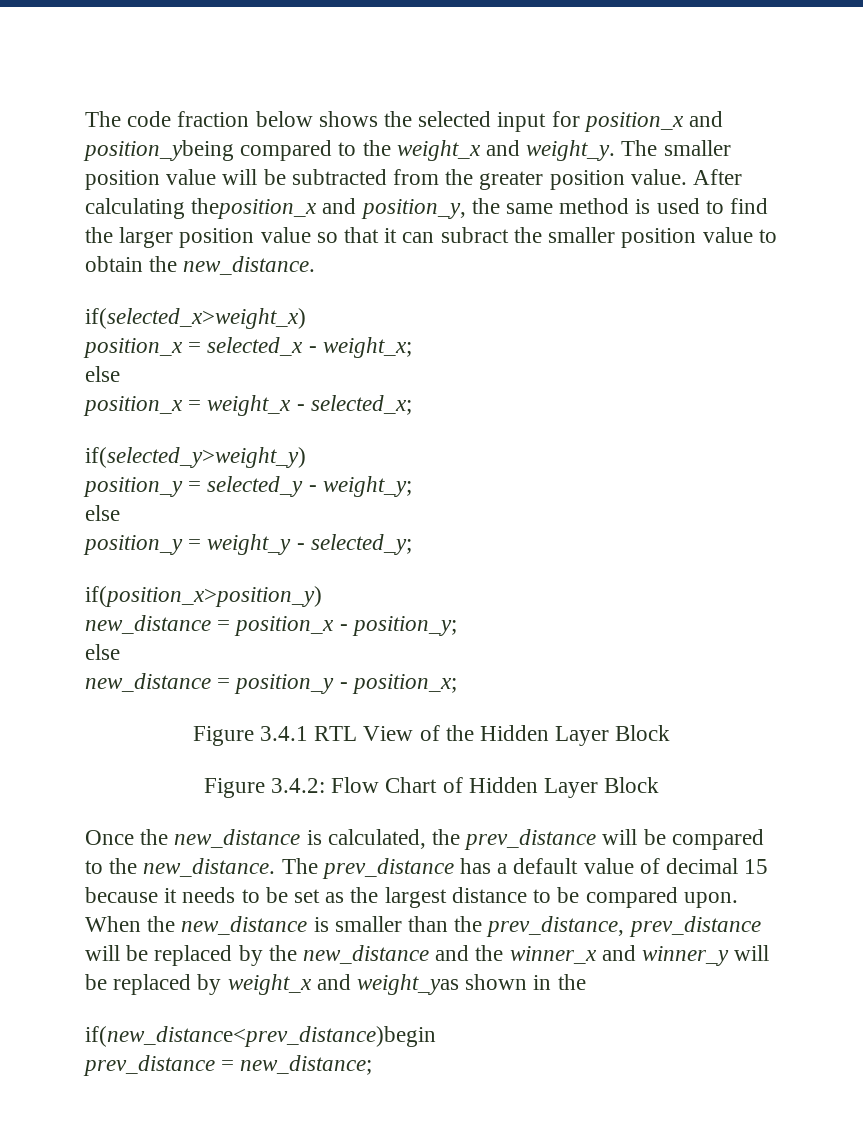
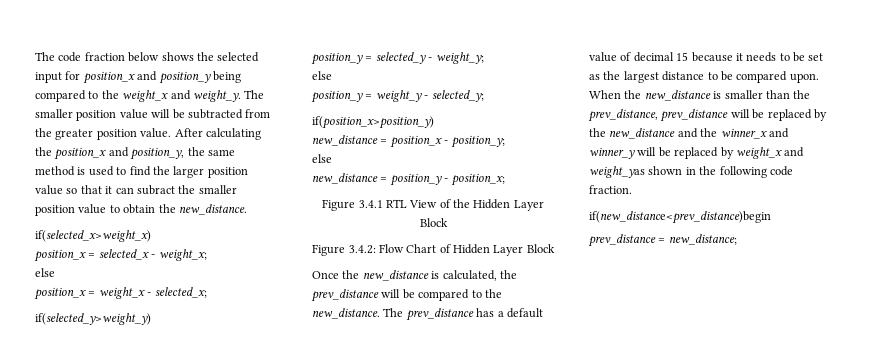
[83,140,234,161] position_ybeing -> [158,71,241,84] position_y being
[191,198,318,219] theposition_x -> [35,147,107,160] the position_x
(586, 982) none -> [719,166,793,178] [589,185,632,194] following code fraction.

